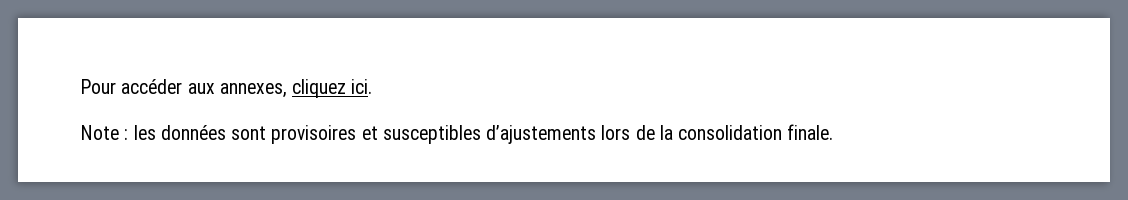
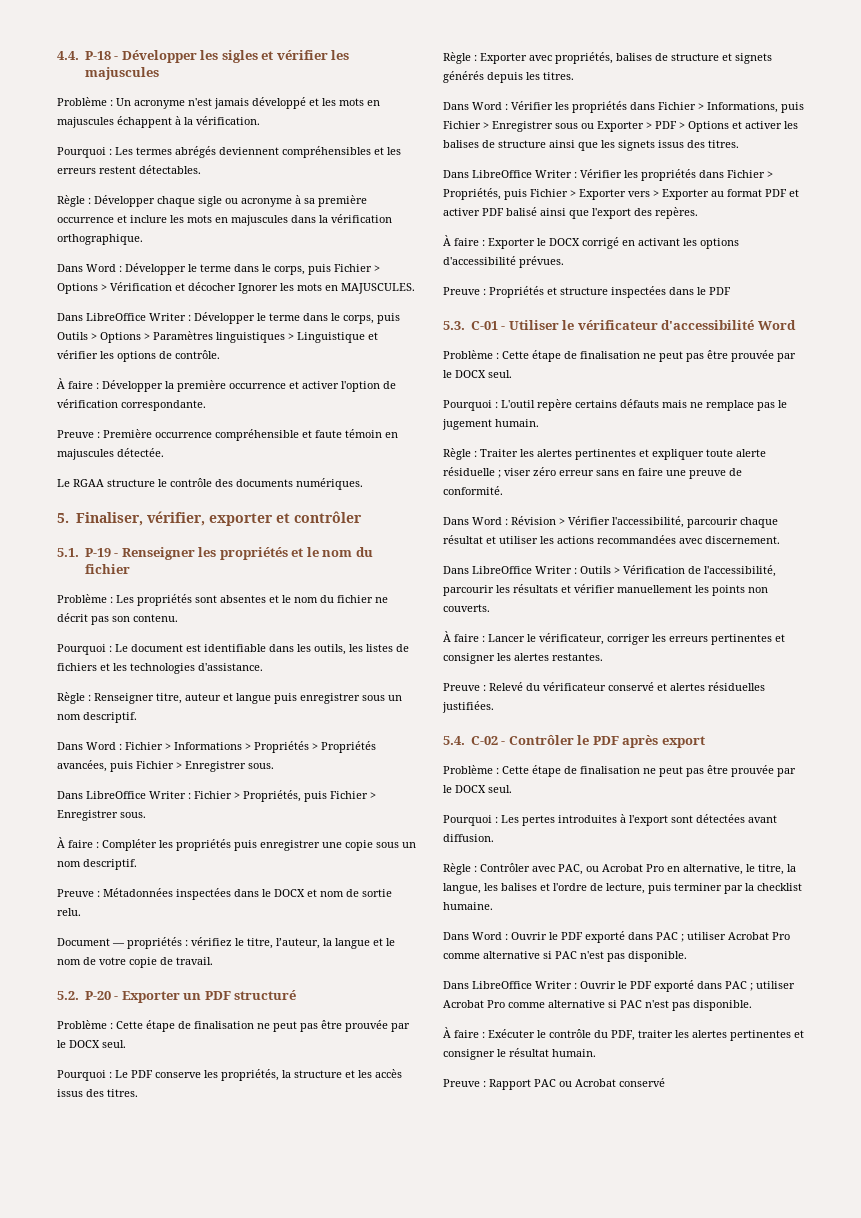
[81,79,373,98] [81,124,834,144] Pour accéder aux annexes, cliquez ici. // Note : les données sont provisoires et susceptibles d’ajustements lors de la consolidation finale. -> [57,50,350,63] [84,67,159,80] [57,97,380,109] [57,116,260,128] [57,146,401,158] [57,165,201,174] [57,195,367,207] [57,214,392,226] [57,234,143,245] [57,263,380,275] [57,282,415,294] [57,312,400,324] [57,331,378,343] [57,350,220,362] [57,378,396,392] [57,399,206,411] [57,429,398,441] [57,448,164,460] [57,478,363,490] [57,511,363,526] [57,547,373,560] [84,564,130,574] [57,594,388,606] [57,613,178,625] [57,644,409,655] [57,663,263,674] [57,692,402,704] [57,712,137,723] [57,741,376,753] [57,760,274,772] [57,790,376,802] [57,810,146,821] [57,837,416,851] [57,859,137,870] [57,888,392,900] [57,908,81,916] [57,937,395,949] [57,957,213,968] [57,990,297,1003] [57,1020,410,1032] [57,1040,126,1048] [57,1069,402,1081] [57,1089,138,1097] [443,52,772,64] [443,71,574,83] [443,101,804,113] [443,121,798,132] [443,140,739,151] [443,169,773,181] [443,188,799,200] [443,207,698,219] [443,235,739,249] [443,256,564,268] [443,286,731,298] [443,320,796,330] [443,350,796,362] [443,370,512,378] [443,399,787,411] [442,419,539,430] [443,448,766,460] [443,467,742,479] [443,486,503,495] [443,516,778,528] [443,535,780,544] [443,565,776,577] [443,584,768,596] [443,604,490,612] [443,631,785,645] [443,653,603,664] [443,682,765,691] [442,701,494,713] [443,735,705,748] [443,765,796,777] [443,785,512,793] [443,814,777,826] [443,834,494,842] [443,863,796,875] [443,883,802,894] [443,902,493,910] [443,931,790,943] [443,951,687,962] [443,980,795,992] [443,1000,752,1011] [443,1027,804,1041] [443,1048,596,1060] [443,1078,665,1090] 4.4. P-18 - Développer les sigles et vérifier les majuscules // Problème : Un acronyme n'est jamais développé et les mots en majuscules échappent à la vérification. // Pourquoi : Les termes abrégés deviennent compréhensibles et les erreurs restent détectables. // Règle : Développer chaque sigle ou acronyme à sa première occurrence et inclure les mots en majuscules dans la vérification orthographique. // Dans Word : Développer le terme dans le corps, puis Fichier > Options > Vérification et décocher Ignorer les mots en MAJUSCULES. // Dans LibreOffice Writer : Développer le terme dans le corps, puis Outils > Options > Paramètres linguistiques > Linguistique et vérifier les options de contrôle. // À faire : Développer la première occurrence et activer l'option de vérification correspondante. // Preuve : Première occurrence compréhensible et faute témoin en majuscules détectée. // Le RGAA structure le contrôle des documents numériques. // 5. Finaliser, vérifier, exporter et contrôler // 5.1. P-19 - Renseigner les propriétés et le nom du fichier // Problème : Les propriétés sont absentes et le nom du fichier ne décrit pas son contenu. // Pourquoi : Le document est identifiable dans les outils, les listes de fichiers et les technologies d'assistance. // Règle : Renseigner titre, auteur et langue puis enregistrer sous un nom descriptif. // Dans Word : Fichier > Informations > Propriétés > Propriétés avancées, puis Fichier > Enregistrer sous. // Dans LibreOffice Writer : Fichier > Propriétés, puis Fichier > Enregistrer sous. // À faire : Compléter les propriétés puis enregistrer une copie sous un nom descriptif. // Preuve : Métadonnées inspectées dans le DOCX et nom de sortie relu. // Document — propriétés : vérifiez le titre, l’auteur, la langue et le nom de votre copie de travail. // 5.2. P-20 - Exporter un PDF structuré // Problème : Cette étape de finalisation ne peut pas être prouvée par le DOCX seul. // Pourquoi : Le PDF conserve les propriétés, la structure et les accès issus des titres. // Règle : Exporter avec propriétés, balises de structure et signets générés depuis les titres. // Dans Word : Vérifier les propriétés dans Fichier > Informations, puis Fichier > Enregistrer sous ou Exporter > PDF > Options et activer les balises de structure ainsi que les signets issus des titres. // Dans LibreOffice Writer : Vérifier les propriétés dans Fichier > Propriétés, puis Fichier > Exporter vers > Exporter au format PDF et activer PDF balisé ainsi que l'export des repères. // À faire : Exporter le DOCX corrigé en activant les options d'accessibilité prévues. // Preuve : Propriétés et structure inspectées dans le PDF // 5.3. C-01 - Utiliser le vérificateur d'accessibilité Word // Problème : Cette étape de finalisation ne peut pas être prouvée par le DOCX seul. // Pourquoi : L'outil repère certains défauts mais ne remplace pas le jugement humain. // Règle : Traiter les alertes pertinentes et expliquer toute alerte résiduelle ; viser zéro erreur sans en faire une preuve de conformité. // Dans Word : Révision > Vérifier l'accessibilité, parcourir chaque résultat et utiliser les actions recommandées avec discernement. // Dans LibreOffice Writer : Outils > Vérification de l'accessibilité, parcourir les résultats et vérifier manuellement les points non couverts. // À faire : Lancer le vérificateur, corriger les erreurs pertinentes et consigner les alertes restantes. // Preuve : Relevé du vérificateur conservé et alertes résiduelles justifiées. // 5.4. C-02 - Contrôler le PDF après export // Problème : Cette étape de finalisation ne peut pas être prouvée par le DOCX seul. // Pourquoi : Les pertes introduites à l'export sont détectées avant diffusion. // Règle : Contrôler avec PAC, ou Acrobat Pro en alternative, le titre, la langue, les balises et l'ordre de lecture, puis terminer par la checklist humaine. // Dans Word : Ouvrir le PDF exporté dans PAC ; utiliser Acrobat Pro comme alternative si PAC n'est pas disponible. // Dans LibreOffice Writer : Ouvrir le PDF exporté dans PAC ; utiliser Acrobat Pro comme alternative si PAC n'est pas disponible. // À faire : Exécuter le contrôle du PDF, traiter les alertes pertinentes et consigner le résultat humain. // Preuve : Rapport PAC ou Acrobat conservé

